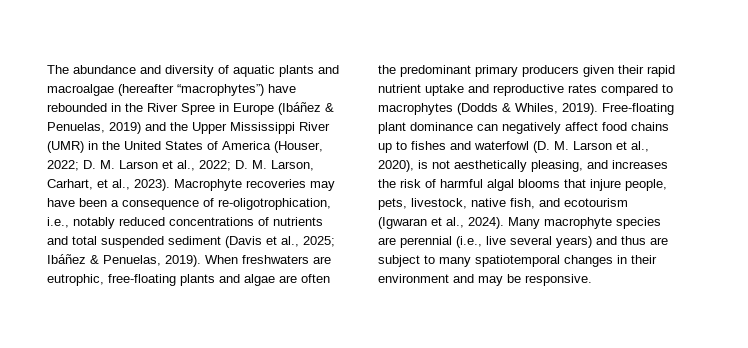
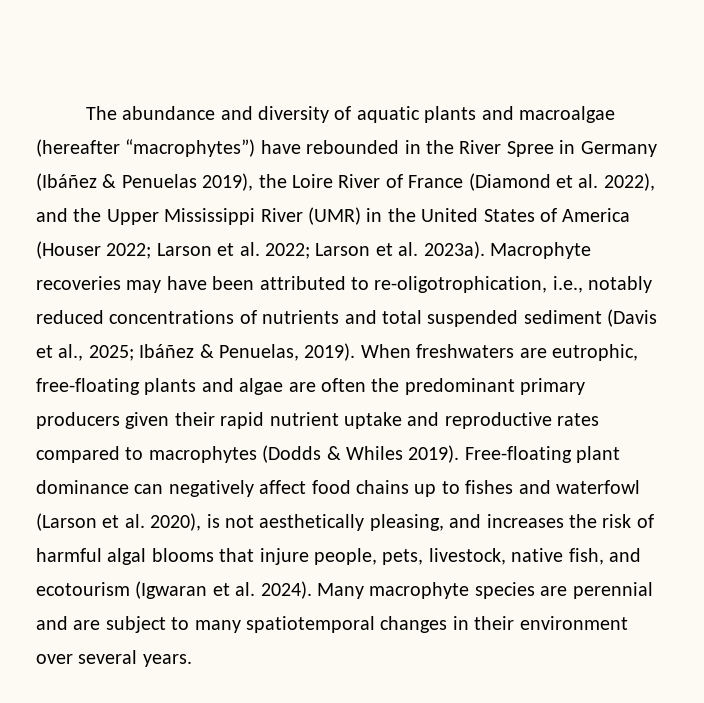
[233,103,274,115] Europe -> [580,141,657,157] Germany
[47,122,141,134] Penuelas, 2019) -> [121,173,655,191] Penuelas 2019), the Loire River of France (Diamond et al. 2022),
[274,141,323,153] [47,160,314,171] [47,179,170,191] (Houser, 2022; D. M. Larson et al., 2022; D. M. Larson, Carhart, et al., 2023). -> [36,241,485,259] (Houser 2022; Larson et al. 2022; Larson et al. 2023a).
[111,198,214,210] a consequence of -> [259,276,369,290] attributed to
[515,103,558,114] Whiles, -> [346,446,403,460] Whiles
[533,141,649,153] (D. M. Larson et al., -> [36,513,145,531] (Larson et al.
[446,217,464,228] al., -> [235,582,256,596] al.
[456,236,646,248] (i.e., live several years) and thus -> [36,616,68,630] and
[453,274,592,286] and may be responsive. -> [36,650,192,667] over several years.

